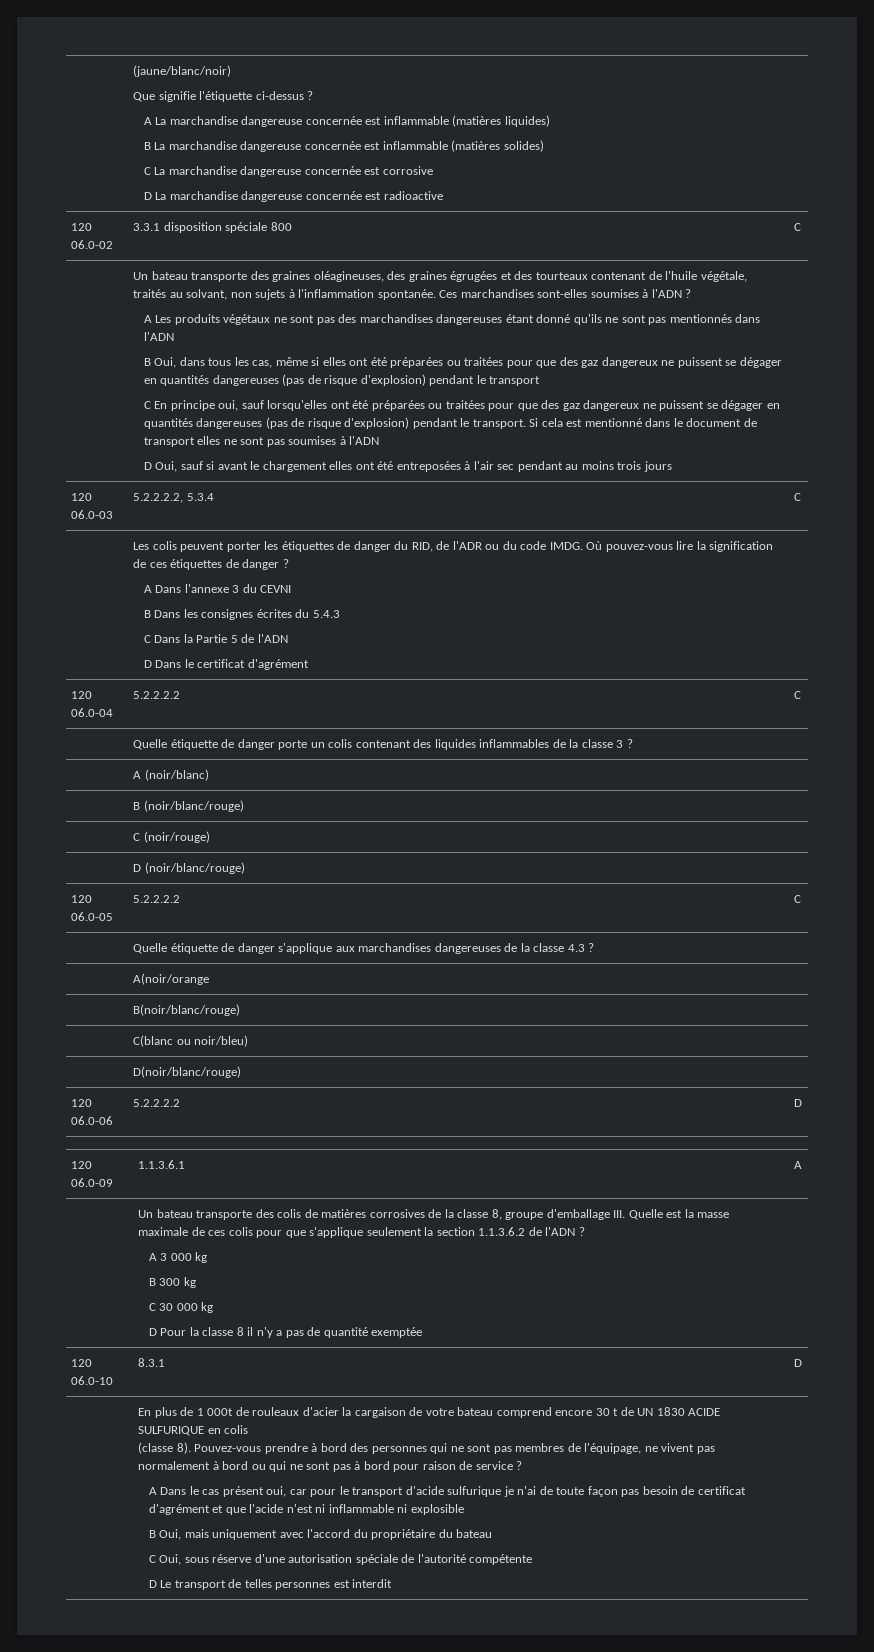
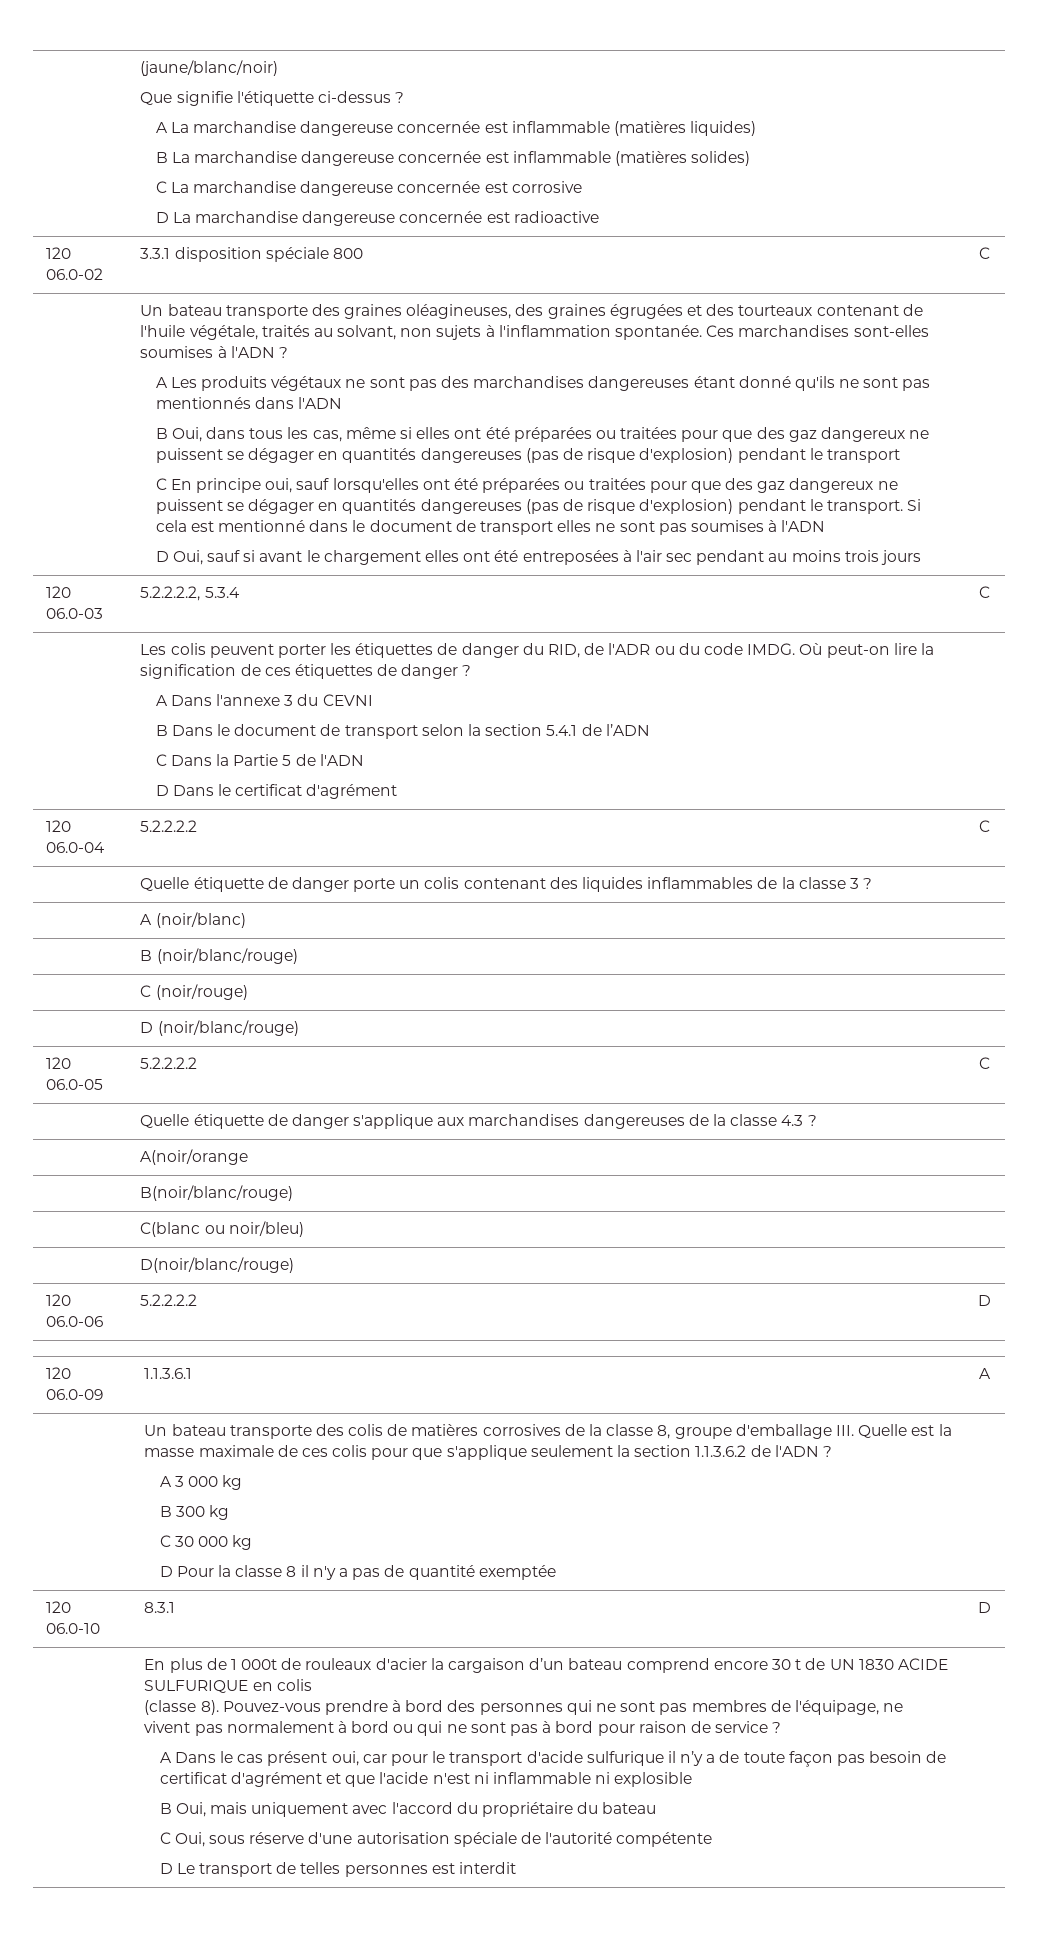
[605,544,673,552] pouvez-vous -> [826,644,890,658] peut-on
[183,609,340,620] les consignes écrites du 5.4.3 -> [217,724,650,739] le document de transport selon la section 5.4.1 de l’ADN
[409,1407,454,1416] de votre -> [529,1658,565,1670] d’un
[503,1486,537,1497] je n'ai -> [667,1751,716,1766] il n’y a

